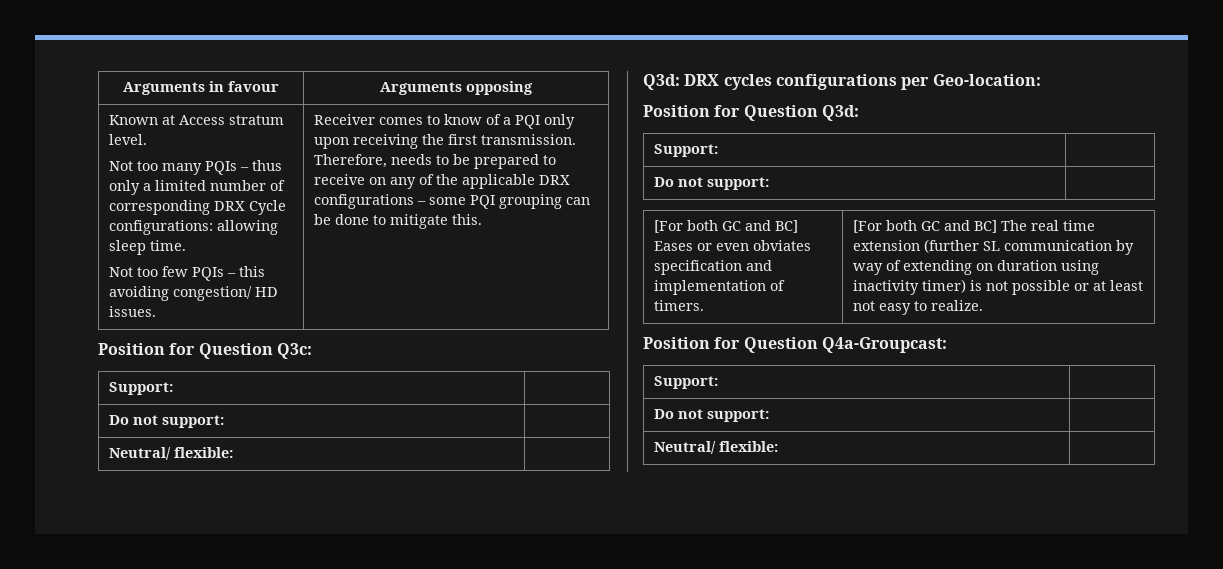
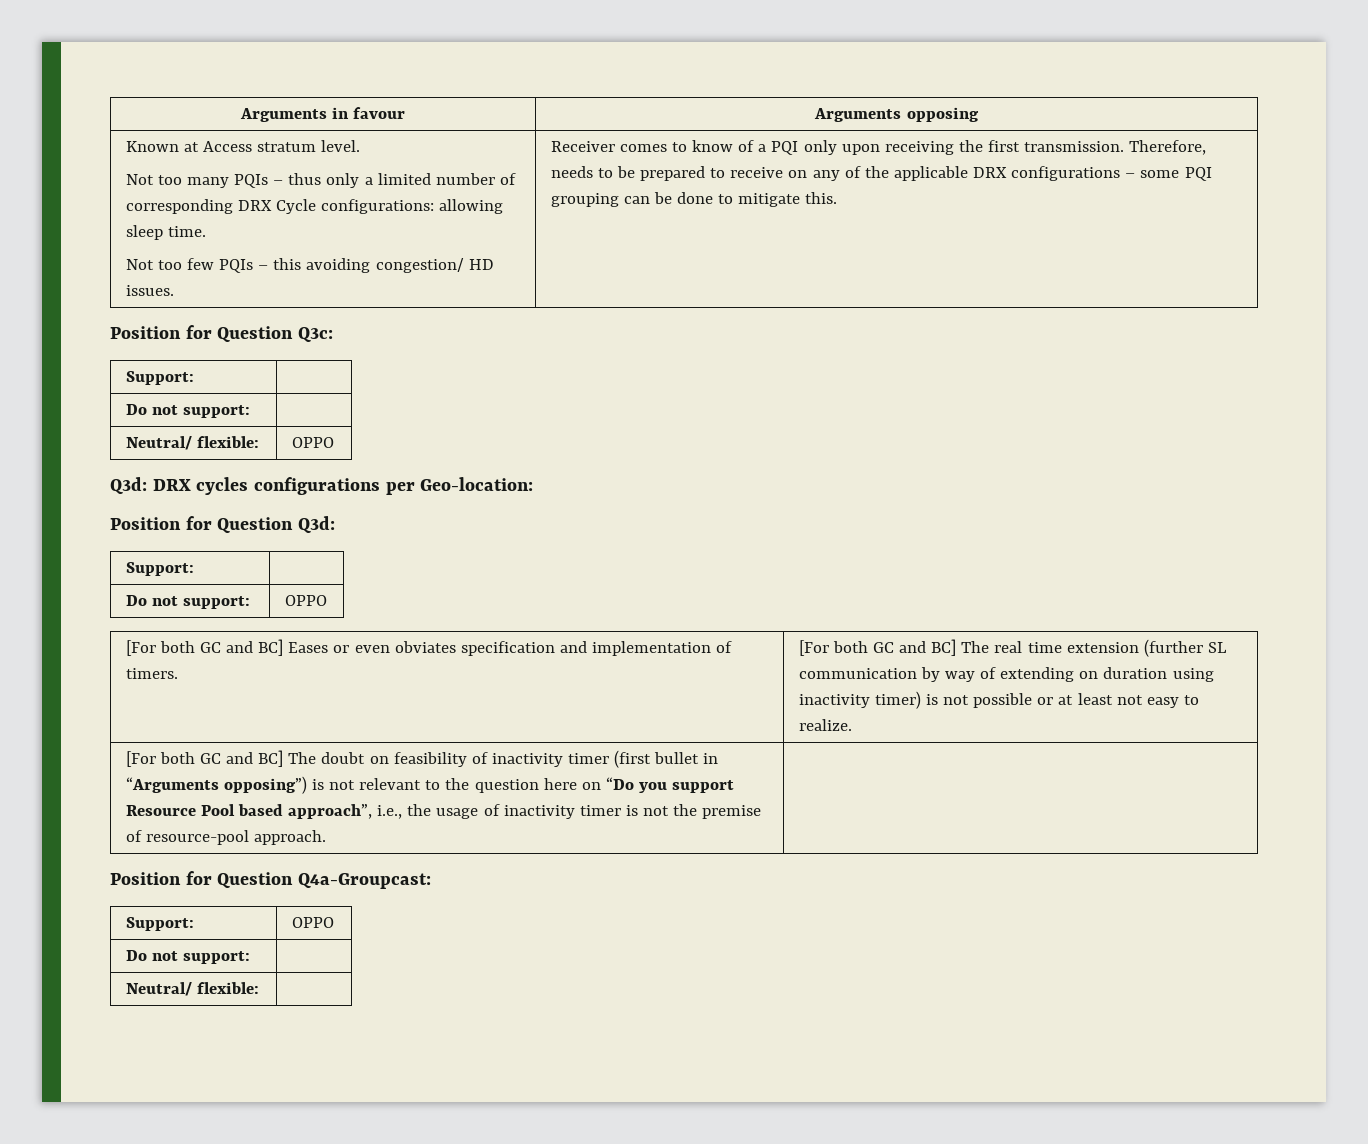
(233, 452) none -> [291,437,334,448] OPPO
(769, 183) none -> [284,595,327,606] OPPO
(983, 305) none -> [125,750,719,768] [125,776,735,794] [125,804,762,819] [125,830,326,845] // [For both GC and BC] The doubt on feasibility of inactivity timer (first bullet in “Arguments opposing”) is not relevant to the question here on “Do you support Resource Pool based approach”, i.e., the usage of inactivity timer is not the premise of resource-pool approach. |
(718, 382) none -> [291,917,334,928] OPPO

